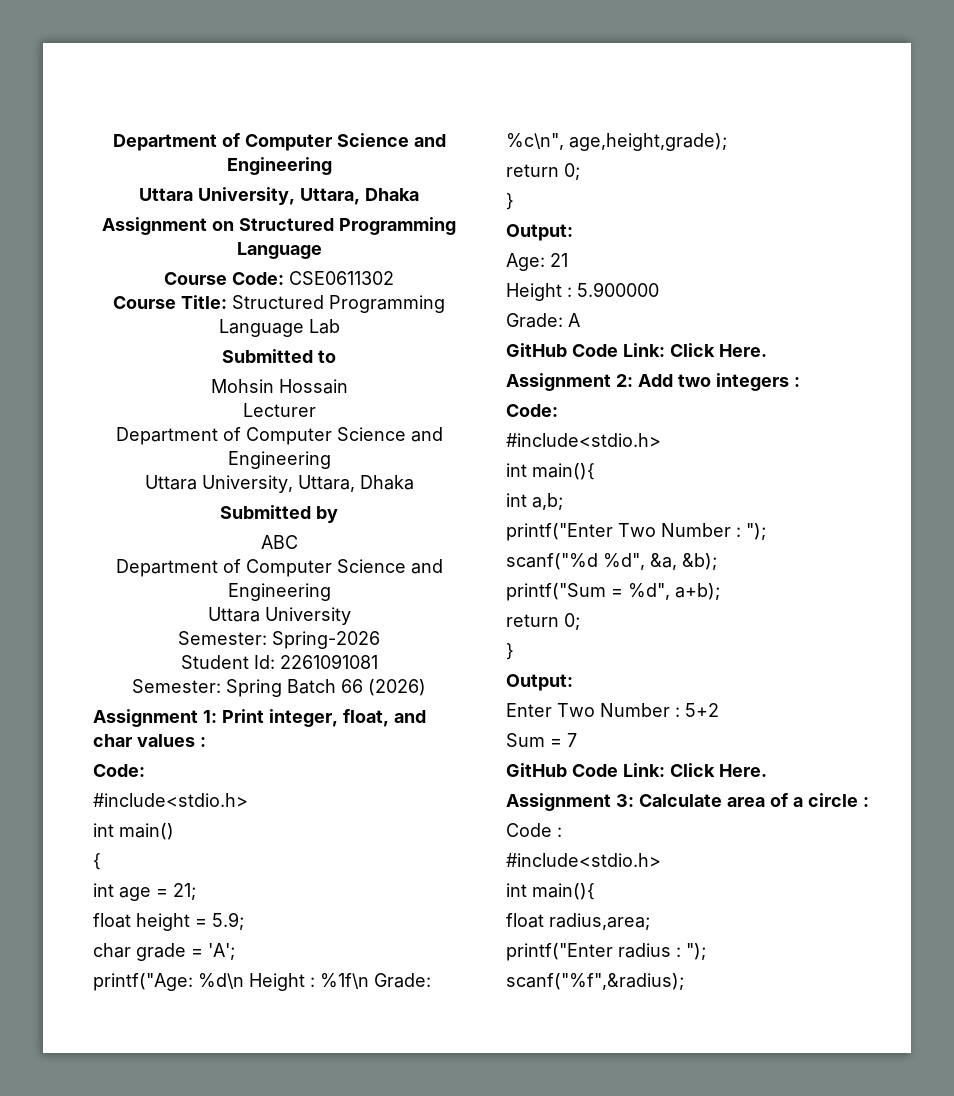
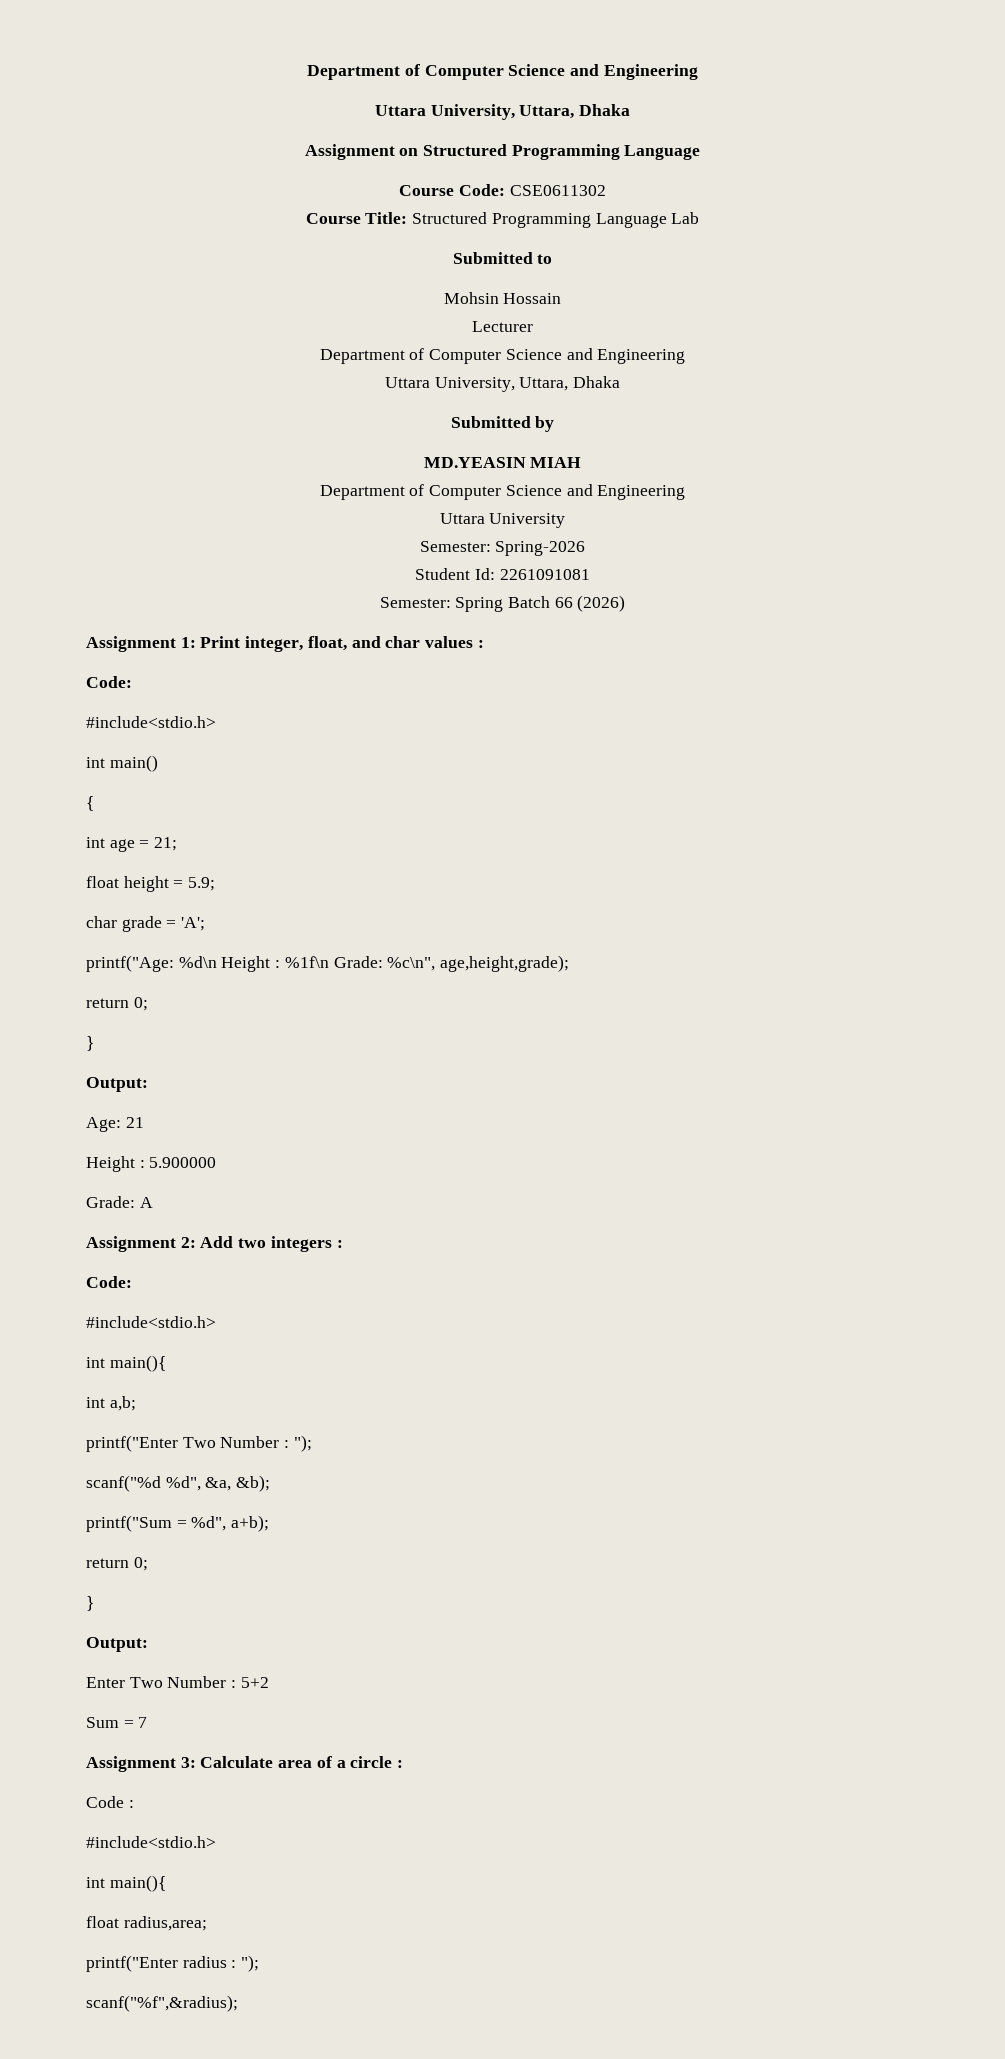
[260,535,298,549] ABC -> [423,457,582,468] MD.YEASIN MIAH
[506,343,767,357] // GitHub Code Link: Click Here. -> (153, 1202) none
[506,763,767,777] // GitHub Code Link: Click Here. -> (148, 1722) none

